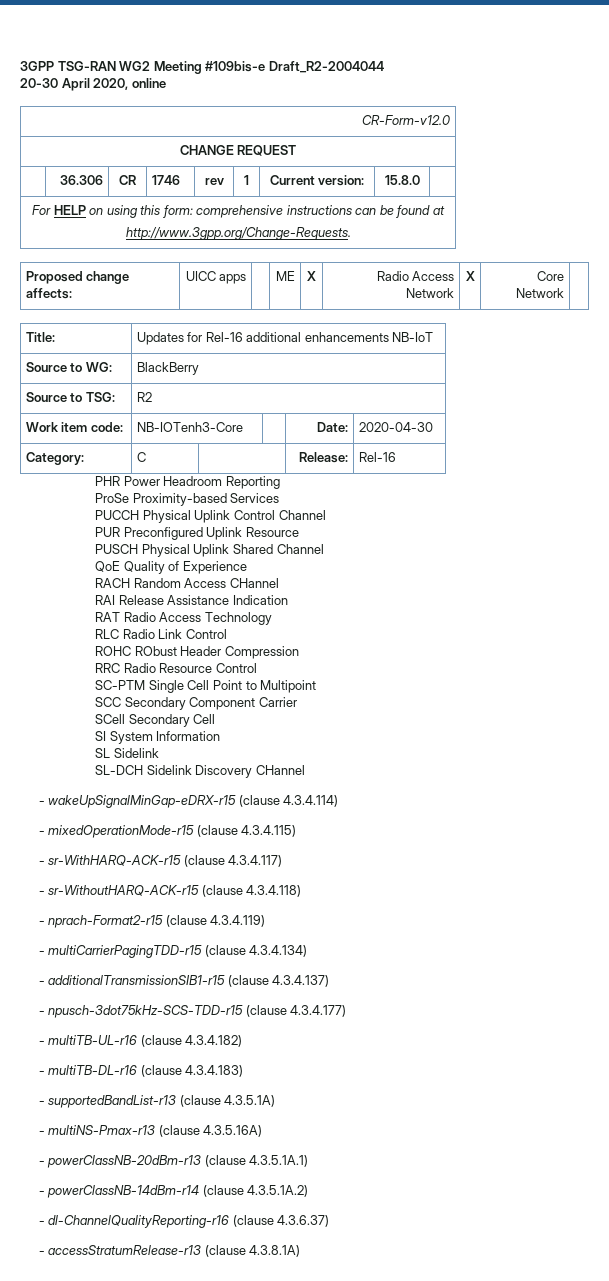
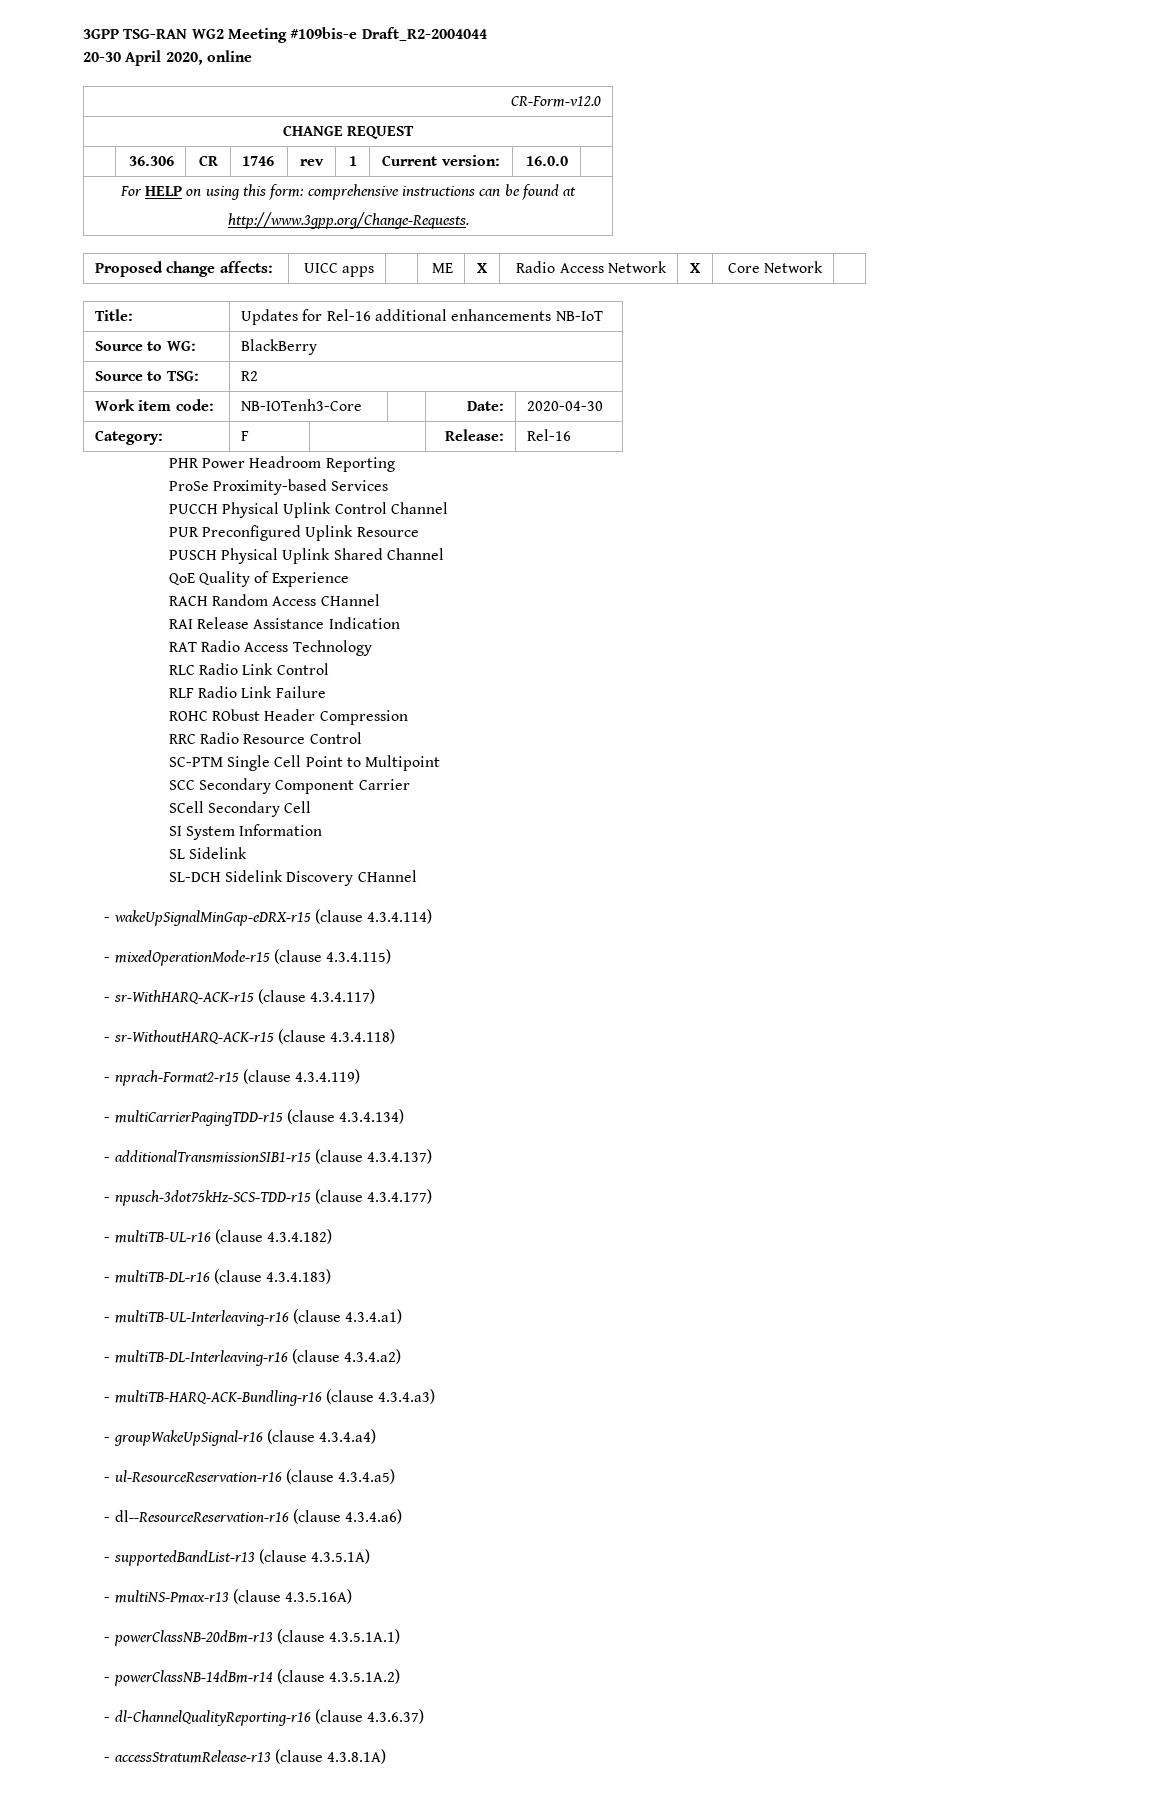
[384,175,420,185] 15.8.0 -> [525,156,568,166] 16.0.0
[136,452,146,462] C -> [241,431,250,441] F
(227, 634) none -> [168,686,326,698] // RLF Radio Link Failure
(244, 1071) none -> [104,1309,403,1326] [104,1349,402,1366] [104,1389,436,1406] [104,1429,377,1446] [104,1469,396,1484] [104,1509,403,1524] // - multiTB-UL-Interleaving-r16 (clause 4.3.4.a1) // - multiTB-DL-Interleaving-r16 (clause 4.3.4.a2) // - multiTB-HARQ-ACK-Bundling-r16 (clause 4.3.4.a3) // - groupWakeUpSignal-r16 (clause 4.3.4.a4) // - ul-ResourceReservation-r16 (clause 4.3.4.a5) // - dl--ResourceReservation-r16 (clause 4.3.4.a6)

